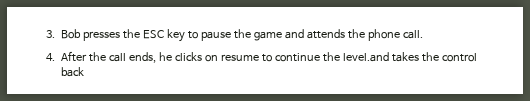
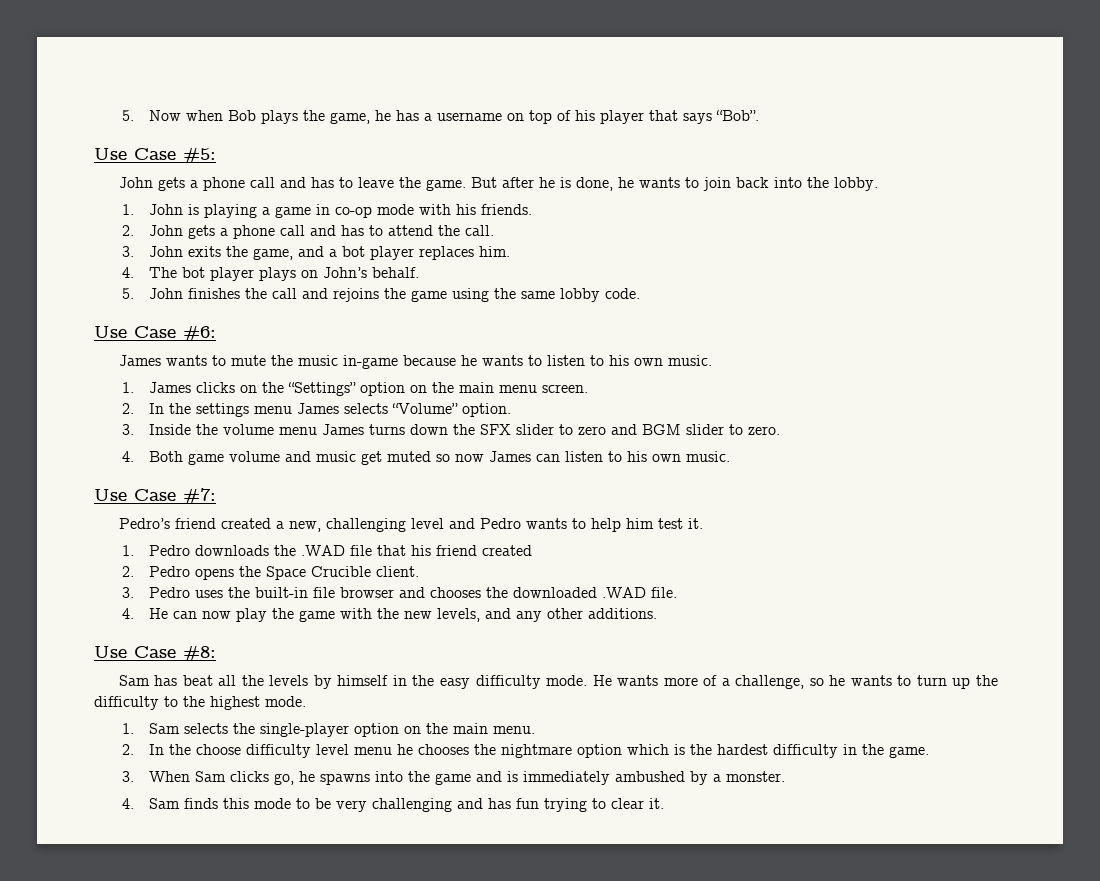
[46,29,424,42] [46,51,478,63] [61,67,85,77] 3. Bob presses the ESC key to pause the game and attends the phone call. // 4. After the call ends, he clicks on resume to continue the level.and takes the control back -> [121,110,760,124] [94,147,216,163] [118,177,878,191] [121,204,533,218] [121,225,495,239] [121,246,511,260] [121,267,420,281] [121,288,641,302] [94,325,216,341] [118,355,712,369] [121,382,589,396] [121,403,512,417] [121,424,781,435] [121,451,731,465] [94,488,216,504] [118,518,703,532] [121,545,533,556] [121,566,420,580] [121,587,678,598] [121,608,658,622] [94,645,216,661] [118,675,999,689] [94,696,306,710] [121,723,536,737] [121,744,930,758] [121,771,786,785] [121,798,665,812] 5. Now when Bob plays the game, he has a username on top of his player that says “Bob”. // Use Case #5: // John gets a phone call and has to leave the game. But after he is done, he wants to join back into the lobby. // 1. John is playing a game in co-op mode with his friends. // 2. John gets a phone call and has to attend the call. // 3. John exits the game, and a bot player replaces him. // 4. The bot player plays on John’s behalf. // 5. John finishes the call and rejoins the game using the same lobby code. // Use Case #6: // James wants to mute the music in-game because he wants to listen to his own music. // 1. James clicks on the “Settings” option on the main menu screen. // 2. In the settings menu James selects “Volume” option. // 3. Inside the volume menu James turns down the SFX slider to zero and BGM slider to zero. // 4. Both game volume and music get muted so now James can listen to his own music. // Use Case #7: // Pedro’s friend created a new, challenging level and Pedro wants to help him test it. // 1. Pedro downloads the .WAD file that his friend created // 2. Pedro opens the Space Crucible client. // 3. Pedro uses the built-in file browser and chooses the downloaded .WAD file. // 4. He can now play the game with the new levels, and any other additions. // Use Case #8: // Sam has beat all the levels by himself in the easy difficulty mode. He wants more of a challenge, so he wants to turn up the difficulty to the highest mode. // 1. Sam selects the single-player option on the main menu. // 2. In the choose difficulty level menu he chooses the nightmare option which is the hardest difficulty in the game. // 3. When Sam clicks go, he spawns into the game and is immediately ambushed by a monster. // 4. Sam finds this mode to be very challenging and has fun trying to clear it.

